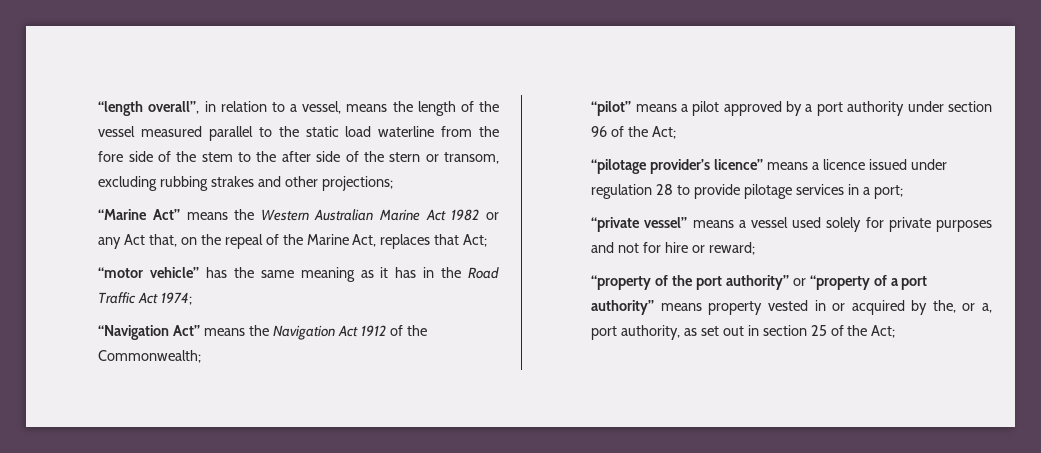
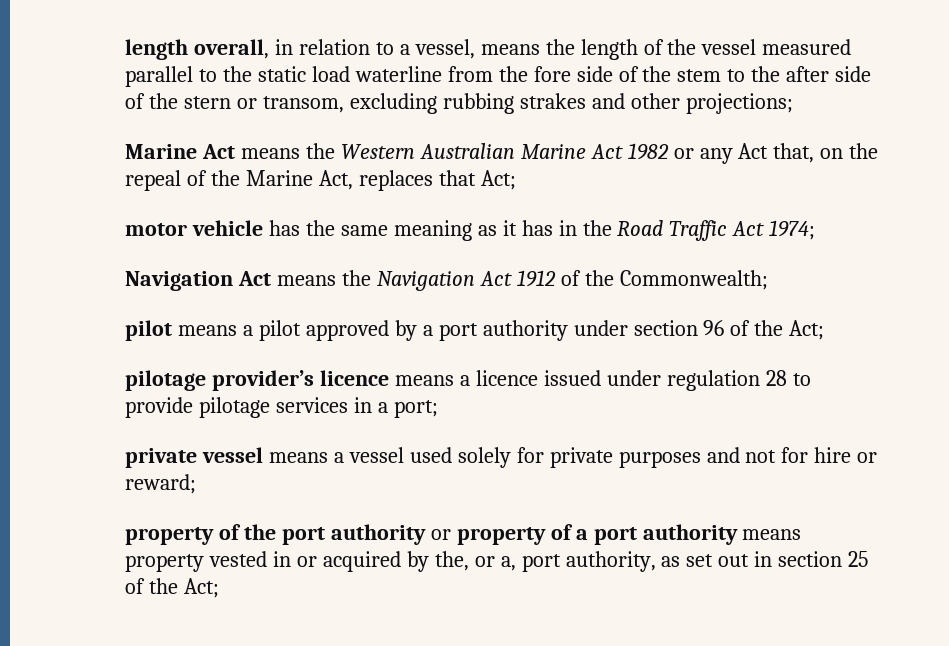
[98,101,200,116] “length overall”, -> [125,39,270,60] length overall,
[98,209,180,220] “Marine Act” -> [125,144,236,159] Marine Act
[98,267,200,278] “motor vehicle” -> [125,220,264,236] motor vehicle
[98,325,201,340] “Navigation Act” -> [125,271,272,291] Navigation Act
[591,101,632,116] “pilot” -> [125,320,173,341] pilot
[591,159,764,174] “pilotage provider’s licence” -> [125,370,389,391] pilotage provider’s licence
[591,217,688,232] “private vessel” -> [125,447,264,468] private vessel
[591,275,652,290] “property -> [125,527,215,545] property
[725,275,870,290] authority” or “property -> [330,524,546,545] authority or property
[591,300,655,315] authority” -> [642,524,738,545] authority

